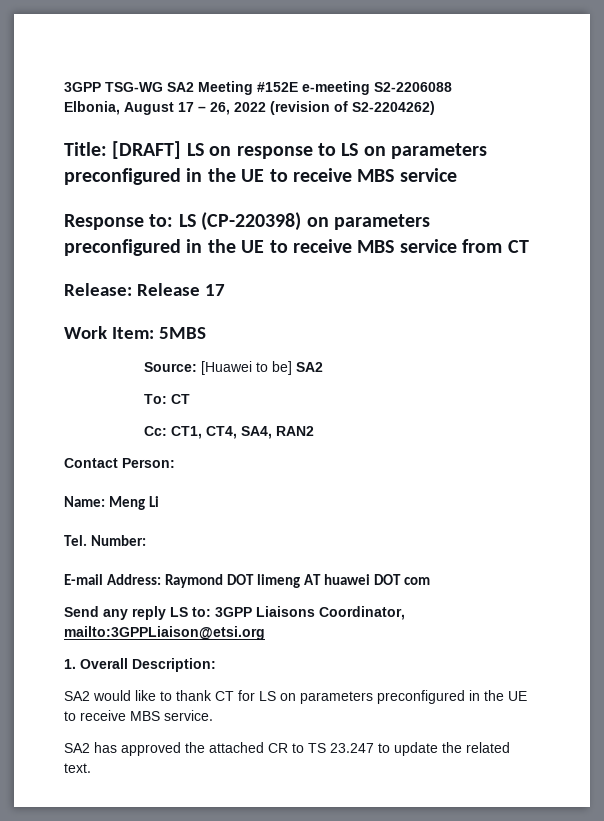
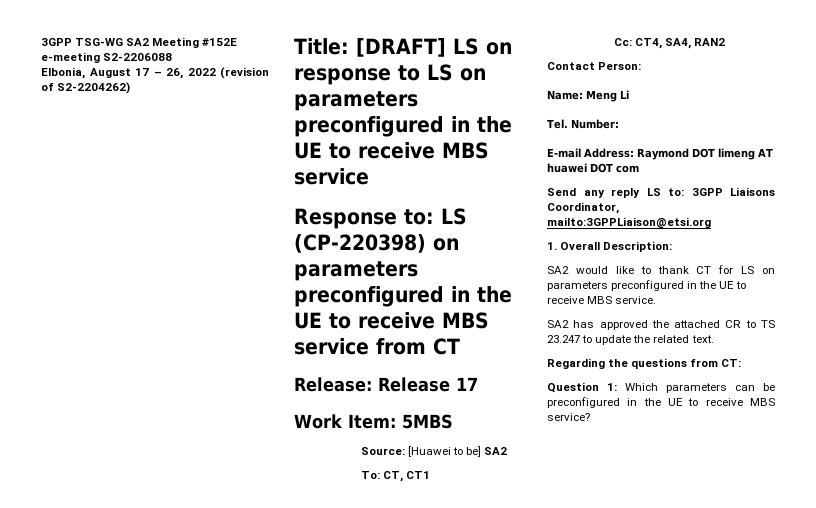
[171,394,191,404] CT -> [382,471,430,482] CT, CT1
[171,426,203,439] CT1, -> (632, 42) none
(91, 768) none -> [547,358,742,369] [547,382,775,393] [547,397,775,408] [547,413,590,421] // Regarding the questions from CT: // Question 1: Which parameters can be preconfigured in the UE to receive MBS service?

